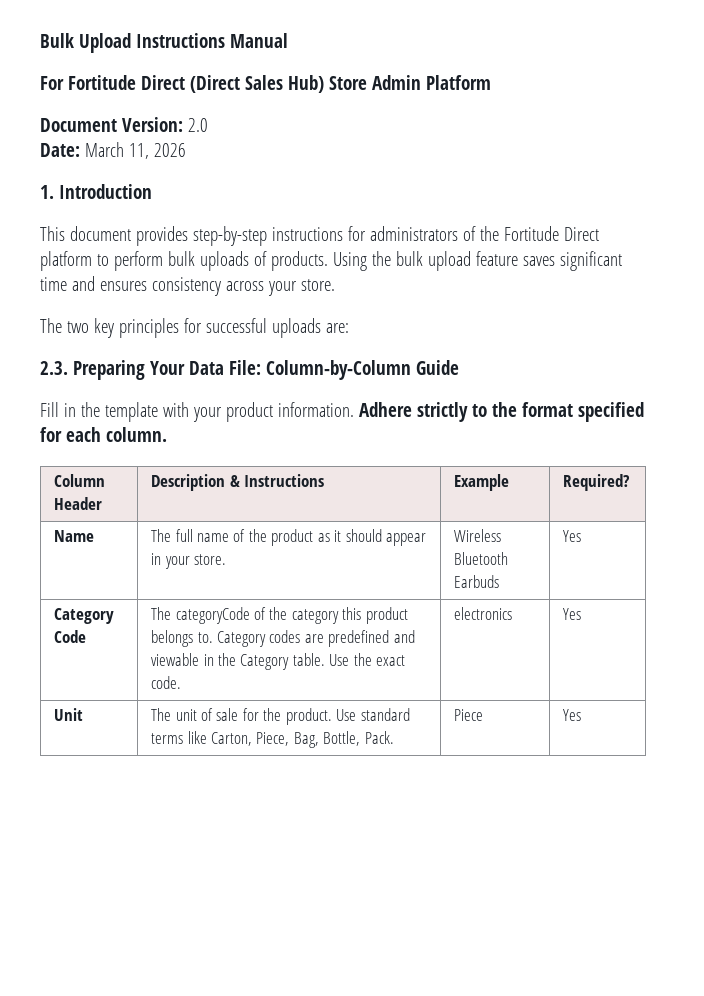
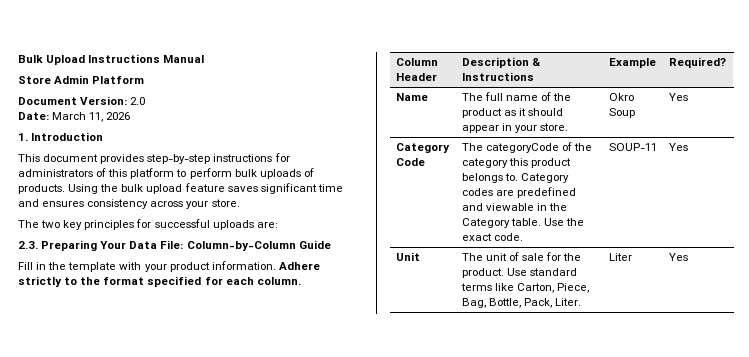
[40,75,324,93] For Fortitude Direct (Direct Sales Hub) -> (205, 59) none
[479,226,599,241] the Fortitude Direct -> [108,169,128,177] this
[454,529,502,542] [454,552,509,565] [454,575,500,588] Wireless Bluetooth Earbuds -> [608,93,634,101] [608,108,635,118] Okro Soup
[454,607,513,620] electronics -> [608,143,657,151] SOUP-11
[364,731,394,744] [454,709,484,721] Pack. | Piece -> [523,298,581,308] [608,253,632,261] Pack, Liter. | Liter

